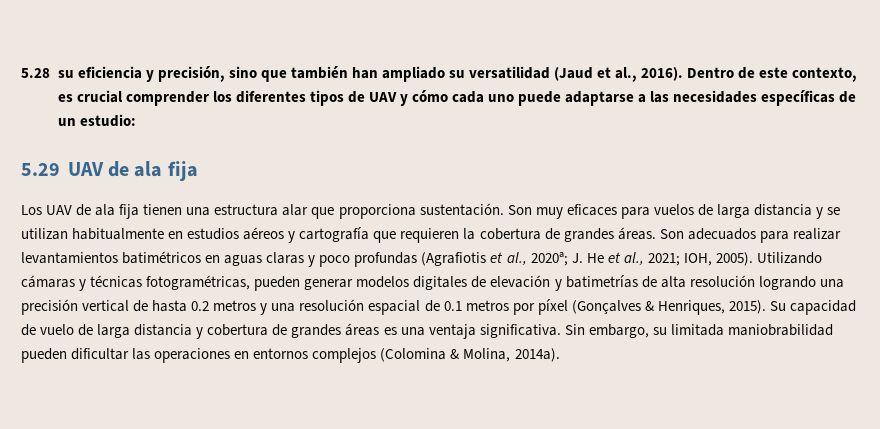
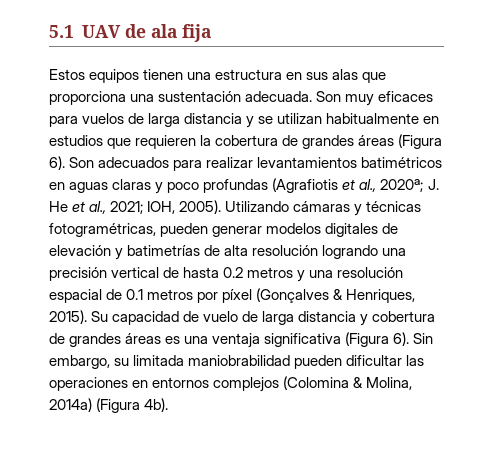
[21,66,858,82] [57,90,857,106] [57,114,136,127] [21,161,198,181] [21,203,504,219] 5.28 su eficiencia y precisión, sino que también han ampliado su versatilidad (Jaud et al., 2016). Dentro de este contexto, es crucial comprender los diferentes tipos de UAV y cómo cada uno puede adaptarse a las necesidades específicas de un estudio: // 5.29 UAV de ala fija // Los UAV de ala fija tienen una estructura alar que proporciona sustentación. -> [49,24,211,42] [49,69,387,83] [49,91,313,105] 5.1 UAV de ala fija // Estos equipos tienen una estructura en sus alas que proporciona una sustentación adecuada.
[243,227,370,243] aéreos y cartografía -> (103, 140) none
[617,227,656,240] áreas. -> [358,134,443,149] [49,156,65,170] áreas (Figura 6).
[479,324,561,338] significativa. -> [264,332,410,347] significativa (Figura 6).
[514,348,560,362] 2014a). -> [49,398,169,413] 2014a) (Figura 4b).

